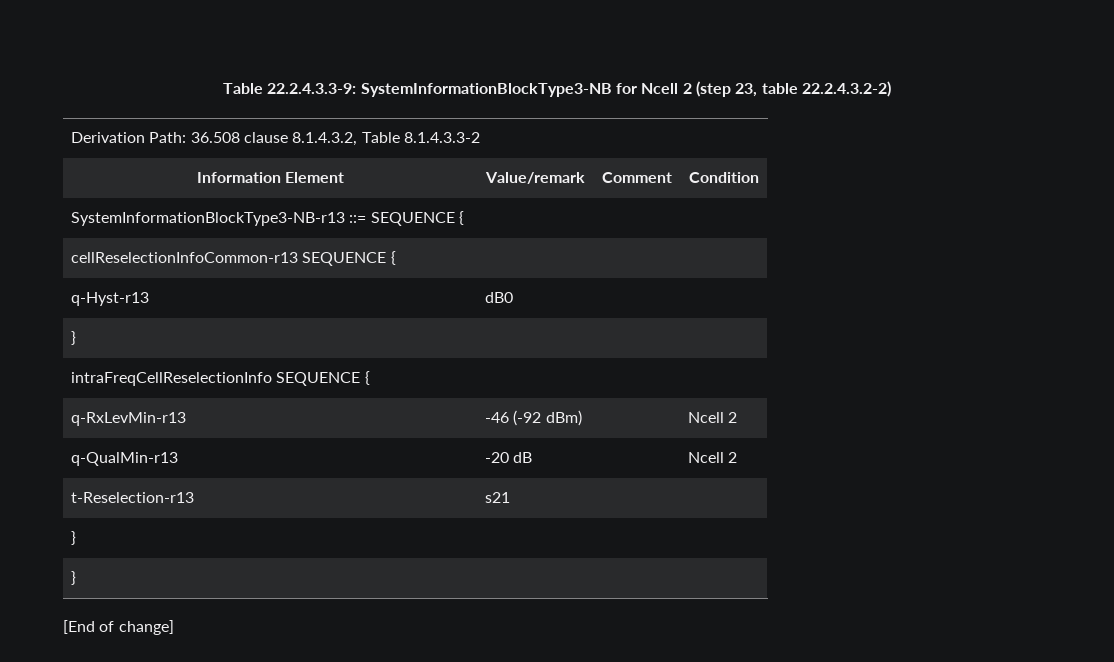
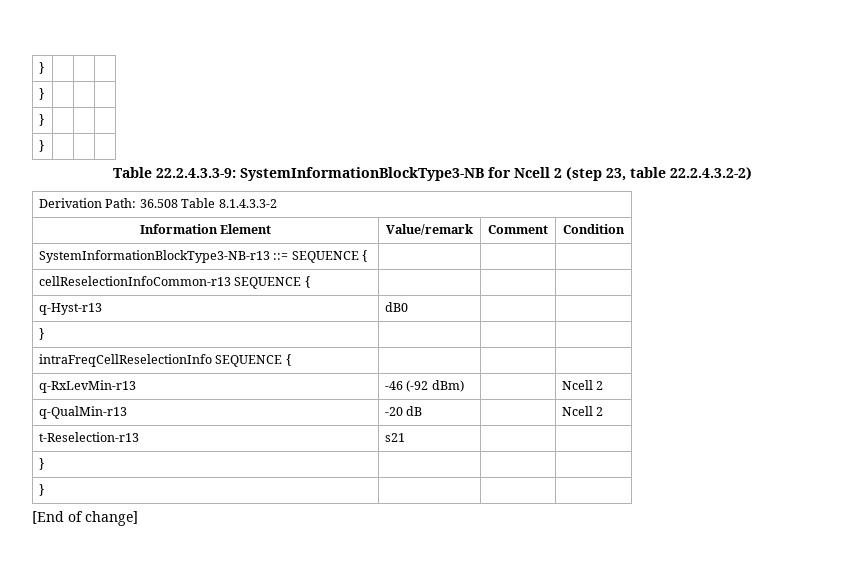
(223, 88) none -> [38,62,44,74] [38,88,44,100] [38,114,44,126] [38,140,44,152] } | | | // } | | | // } | | | // } | | | //
[244,132,358,146] clause 8.1.4.3.2, -> (178, 203) none

